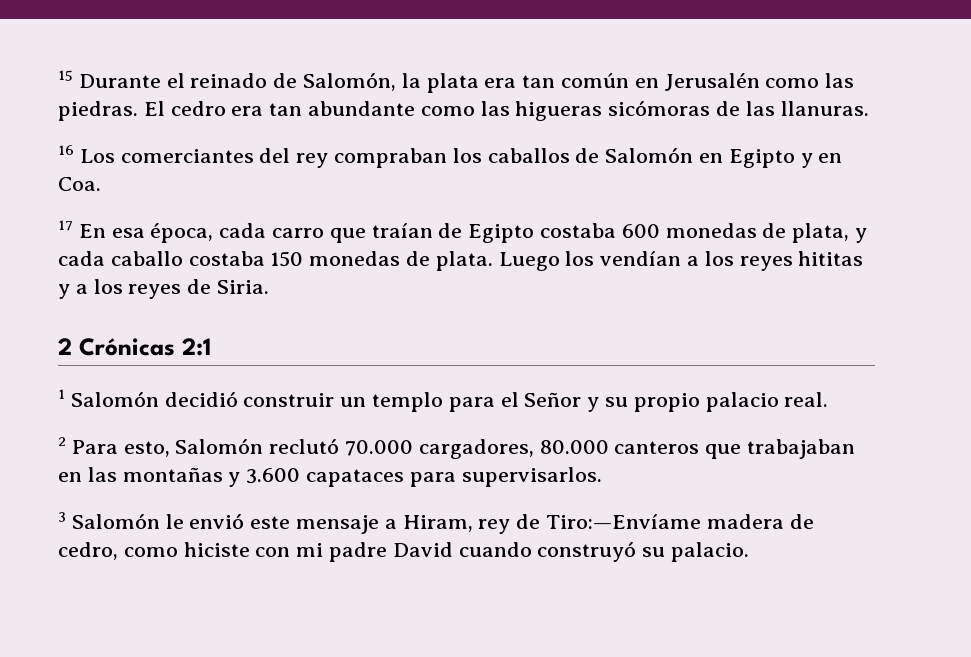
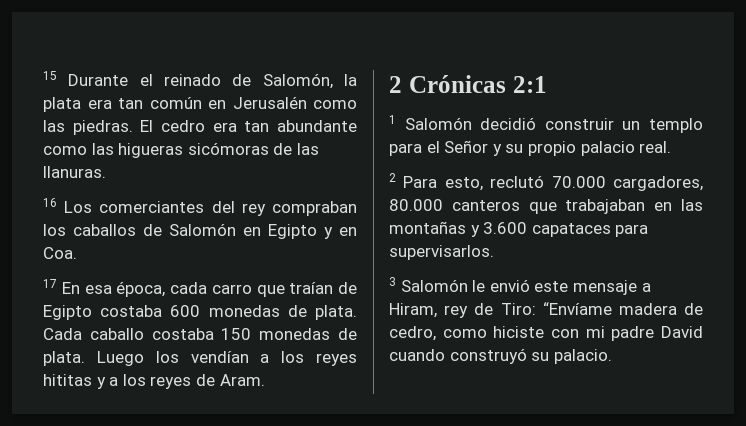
[792,223,868,243] [58,251,105,266] plata, y cada -> [315,305,357,320] [43,328,82,340] plata. Cada
[217,280,270,294] Siria. -> [219,374,265,386] Aram.
[175,438,264,454] Salomón -> (483, 184) none
[546,514,702,529] Tiro:—Envíame -> [500,302,612,315] Tiro: “Envíame

